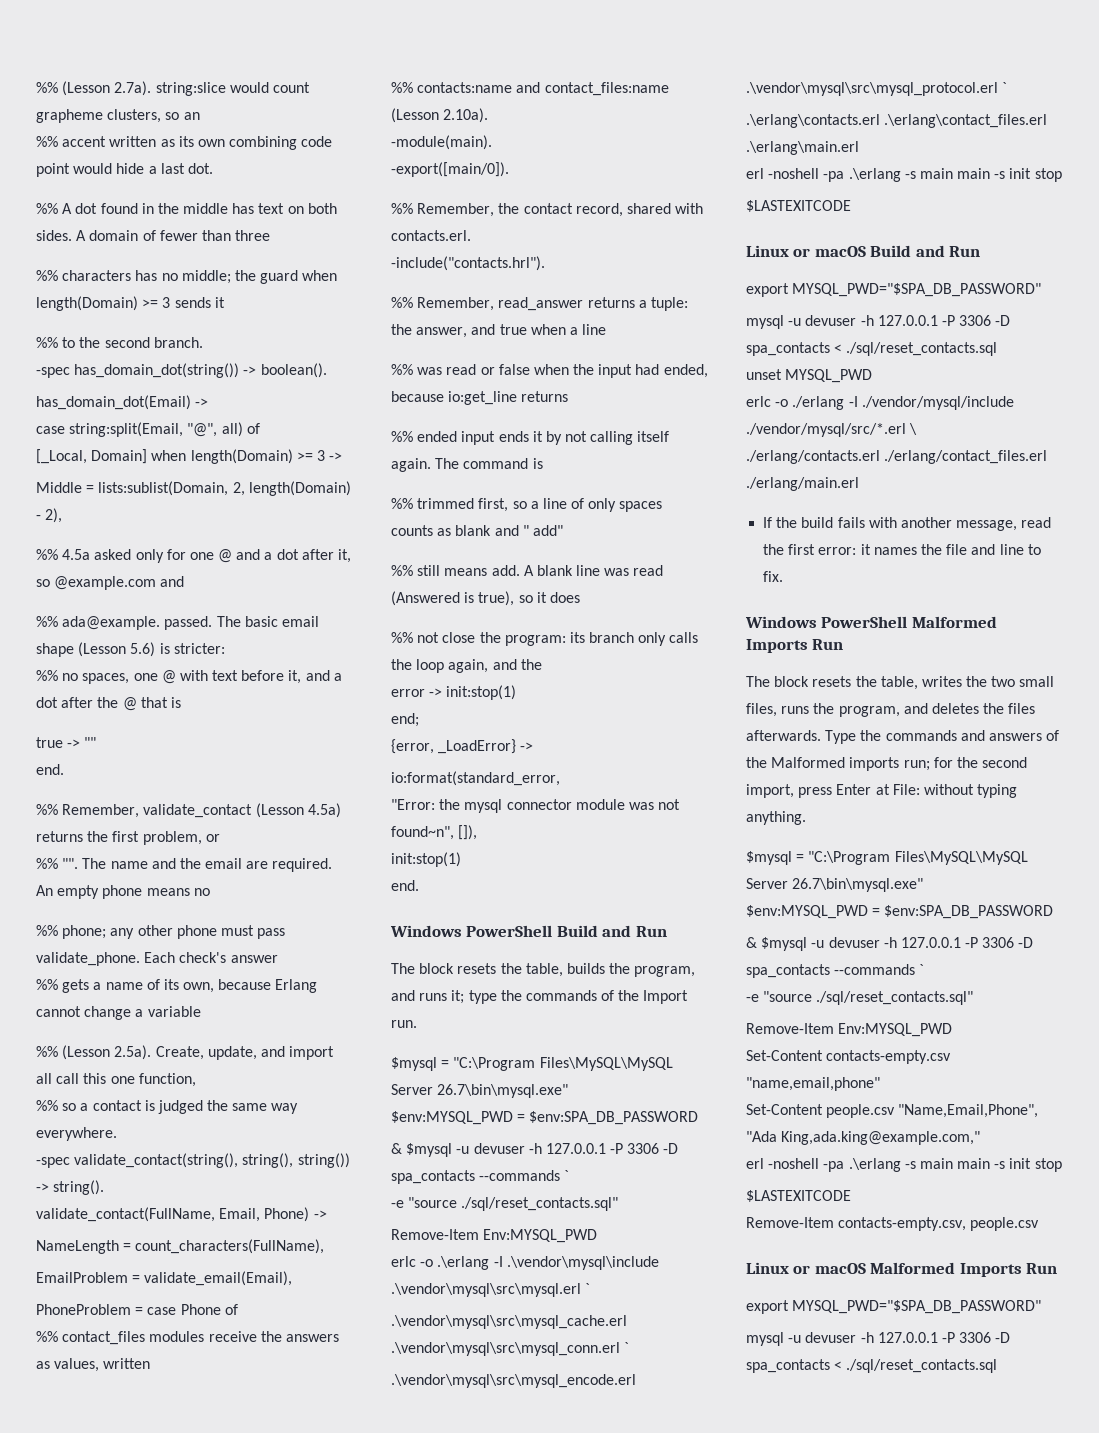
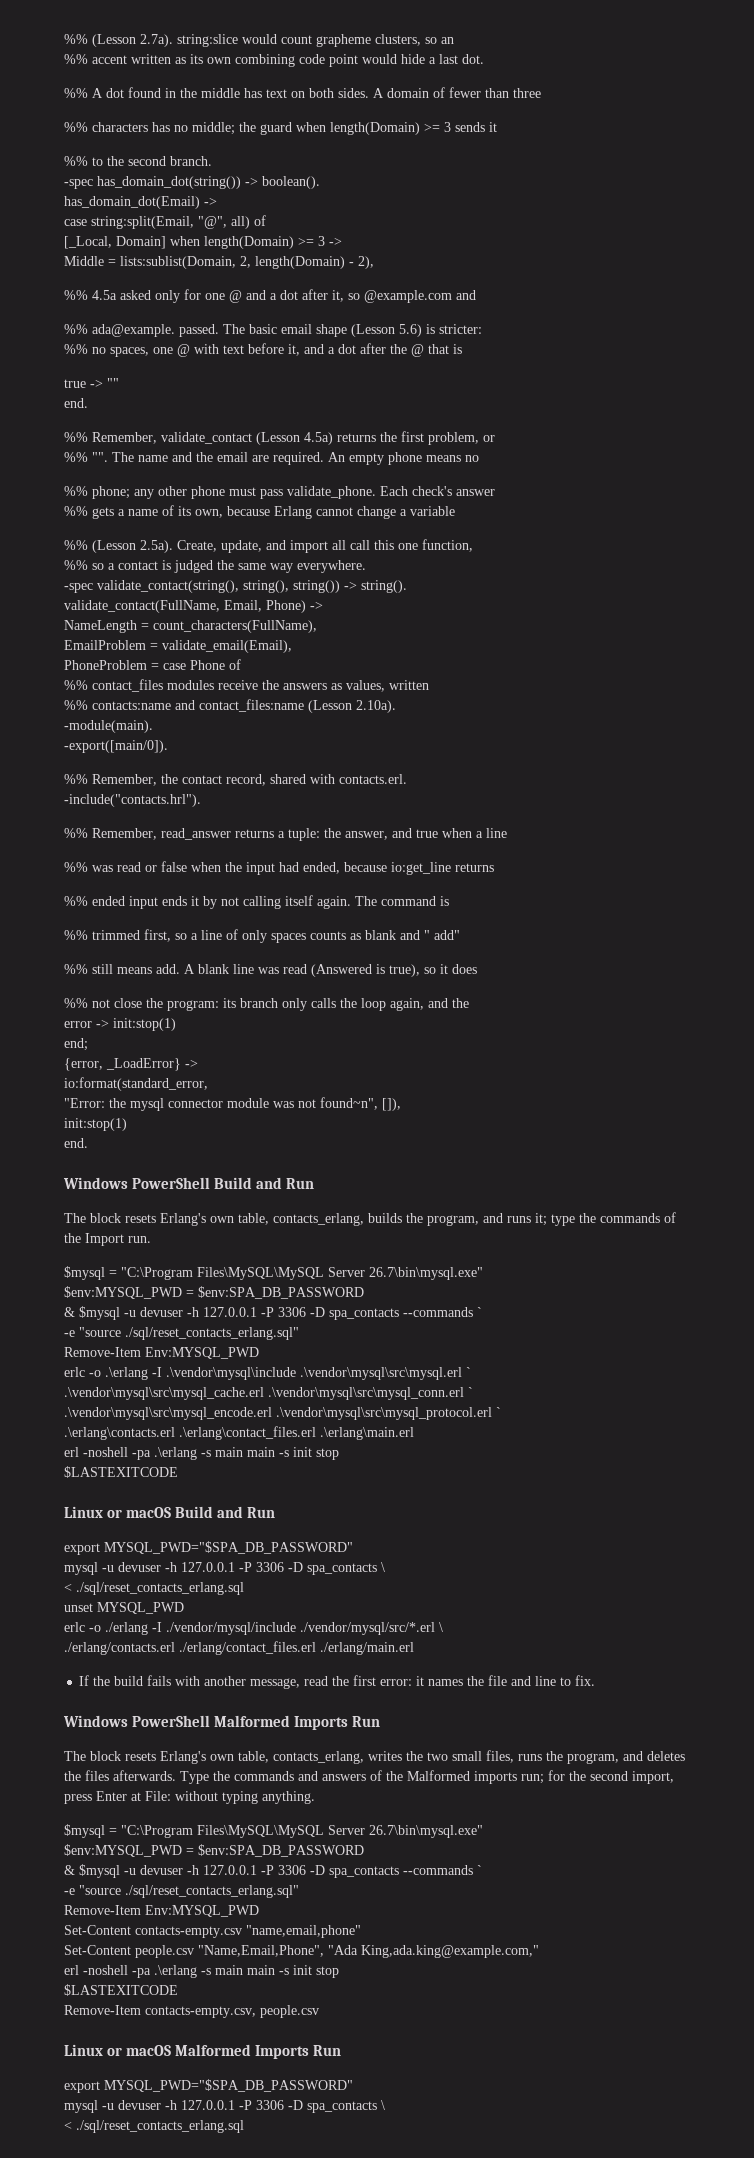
[500,963,563,977] the table, -> [160,1213,364,1226] Erlang's own table, contacts_erlang,
[461,1197,619,1211] ./sql/reset_contacts.sql" -> [125,1327,299,1340] ./sql/reset_contacts_erlang.sql"
[834,342,998,356] < ./sql/reset_contacts.sql -> [381,1562,385,1572] [64,1582,244,1595] \ // < ./sql/reset_contacts_erlang.sql
[855,676,918,690] the table, -> [160,1751,364,1764] Erlang's own table, contacts_erlang,
[816,991,974,1005] ./sql/reset_contacts.sql" -> [125,1885,299,1898] ./sql/reset_contacts_erlang.sql"
[834,1359,998,1373] < ./sql/reset_contacts.sql -> [381,2100,385,2110] [64,2120,244,2133] \ // < ./sql/reset_contacts_erlang.sql

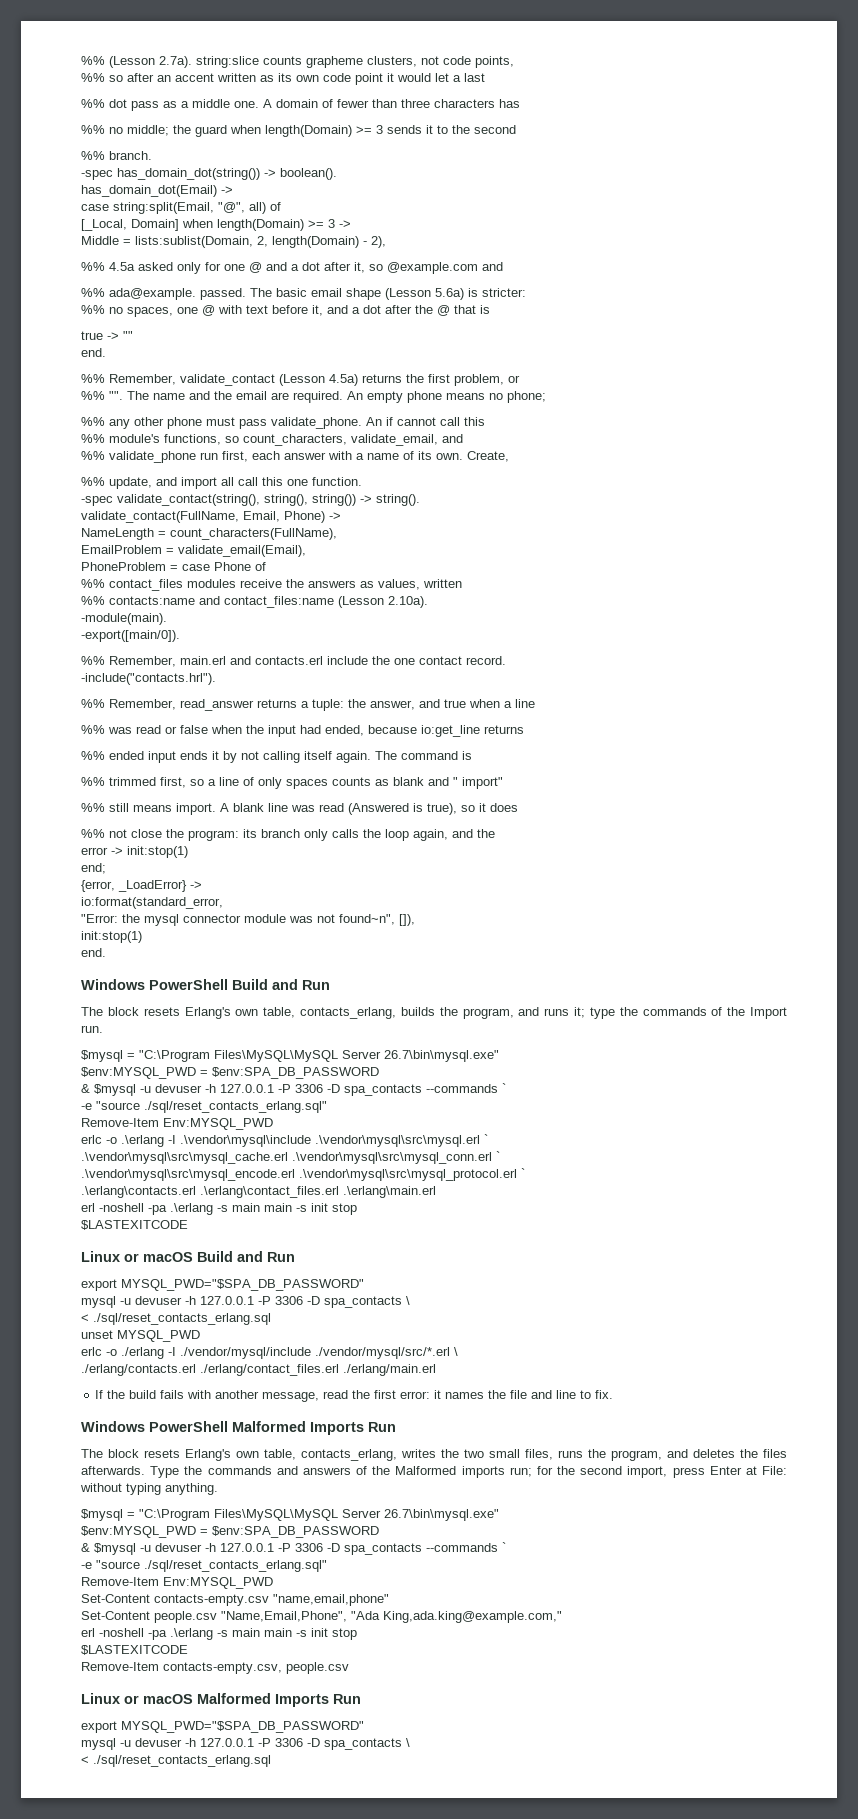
[242,34,454,47] [64,54,88,64] would count grapheme clusters, so an // %% -> [263,56,514,68] [81,73,171,82] counts grapheme clusters, not code points, // %% so after an
[235,54,295,67] combining -> (319, 78) none
[362,54,425,64] would hide -> [387,73,449,82] it would let
[462,54,484,64] [64,87,369,98] dot. // %% A dot found in the middle has text on both sides. -> [81,99,259,111] // %% dot pass as a middle one.
[64,122,170,132] // %% characters has -> [434,99,520,108] [81,125,105,134] characters has // %%
[64,156,88,166] // %% -> (433, 129) none
(166, 161) none -> [81,151,105,160] // %%
[399,324,422,337] 5.6) -> [435,288,464,300] 5.6a)
[64,486,130,499] // %% phone; -> [507,391,546,403] [81,417,105,426] phone; // %%
[380,486,495,496] [64,505,455,519] [64,540,217,553] Each check's answer // %% gets a name of its own, because Erlang cannot change a variable // %% (Lesson 2.5a). Create, -> [366,417,485,426] [81,434,463,446] [81,451,509,463] [81,477,105,486] An if cannot call this // %% module's functions, so count_characters, validate_email, and // %% validate_phone run first, each answer with a name of its own. Create, // %%
[422,539,473,552] [64,560,366,573] function, // %% so a contact is judged the same way everywhere. -> [312,477,362,486] function.
[161,774,407,786] the contact record, shared with contacts.erl. -> [180,656,506,665] main.erl and contacts.erl include the one contact record.
[434,930,460,940] add" -> [462,777,503,789] import"
[156,964,180,974] add. -> [176,803,216,815] import.

